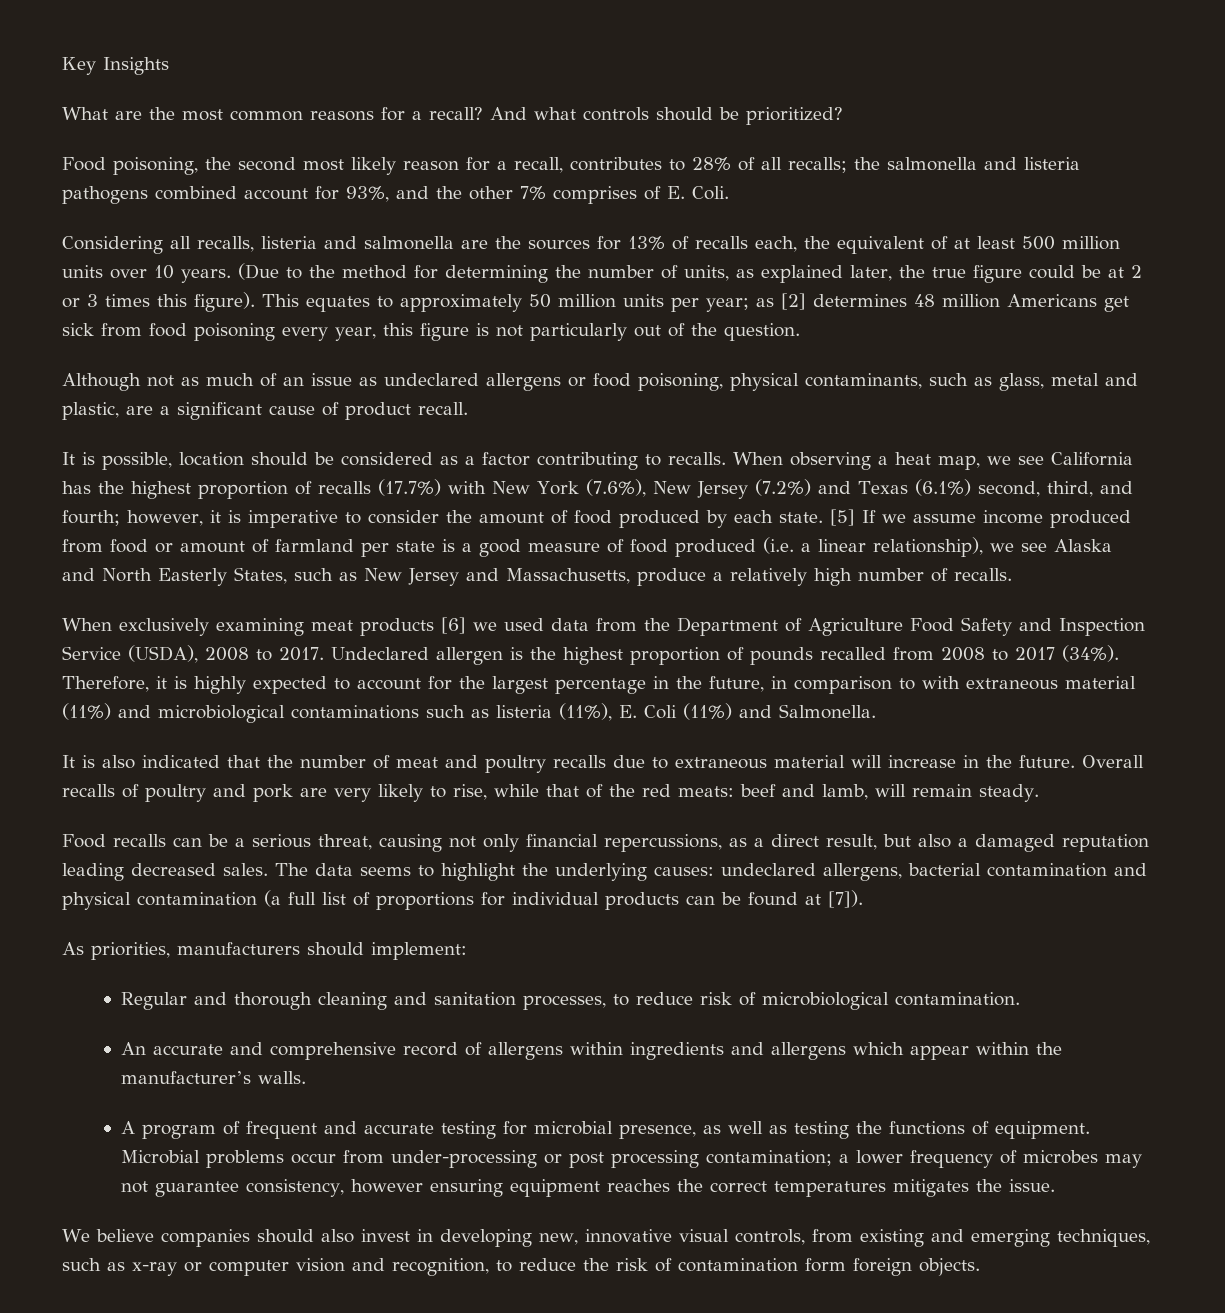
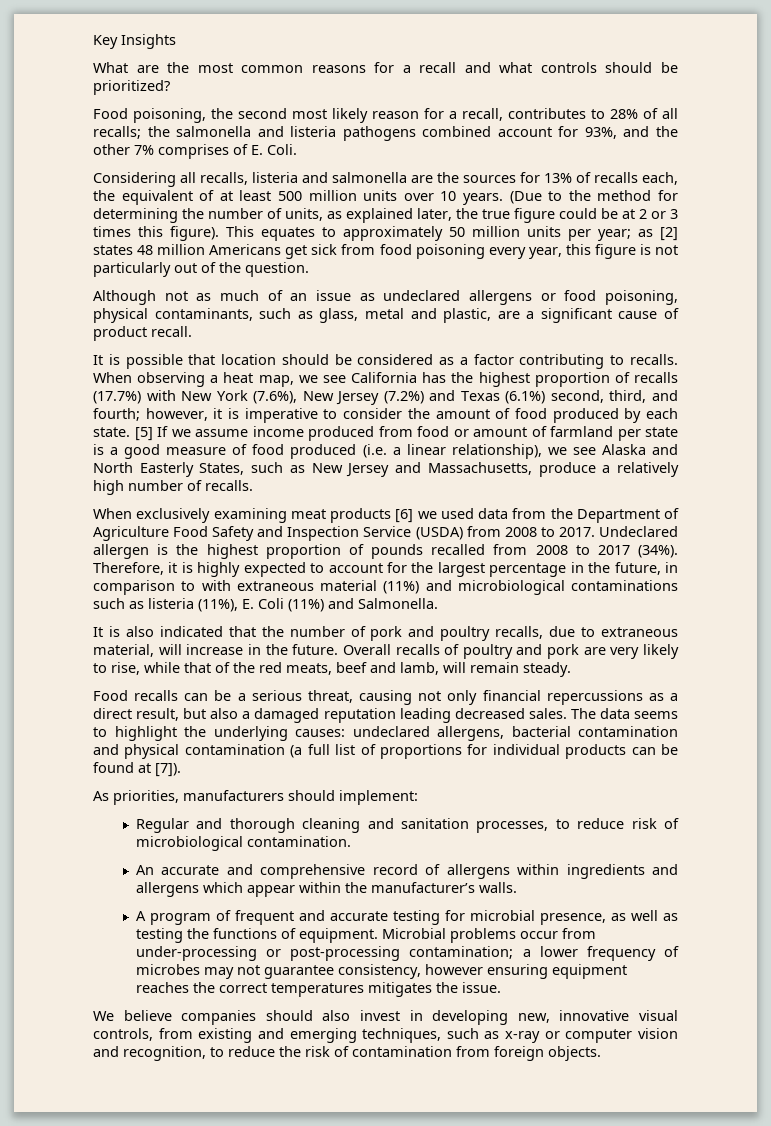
[429,107,527,120] recall? And -> [419,62,491,73] recall and
[813,294,907,307] determines -> [93,245,133,255] states
[102,452,172,470] possible, -> [125,354,216,369] possible that
[128,645,198,663] (USDA), -> [415,526,501,540] (USDA) from
[396,757,438,768] meat -> [370,626,403,641] pork
[553,755,606,768] recalls -> [495,626,544,639] recalls,
[774,755,845,768] material -> [93,644,154,657] material,
[678,786,734,797] meats: -> [286,663,332,675] meats,
[604,834,722,852] repercussions, -> [546,690,643,705] repercussions
[568,1150,699,1168] post processing -> [290,946,401,961] post-processing
[805,1258,846,1272] form -> [456,1046,490,1057] from

